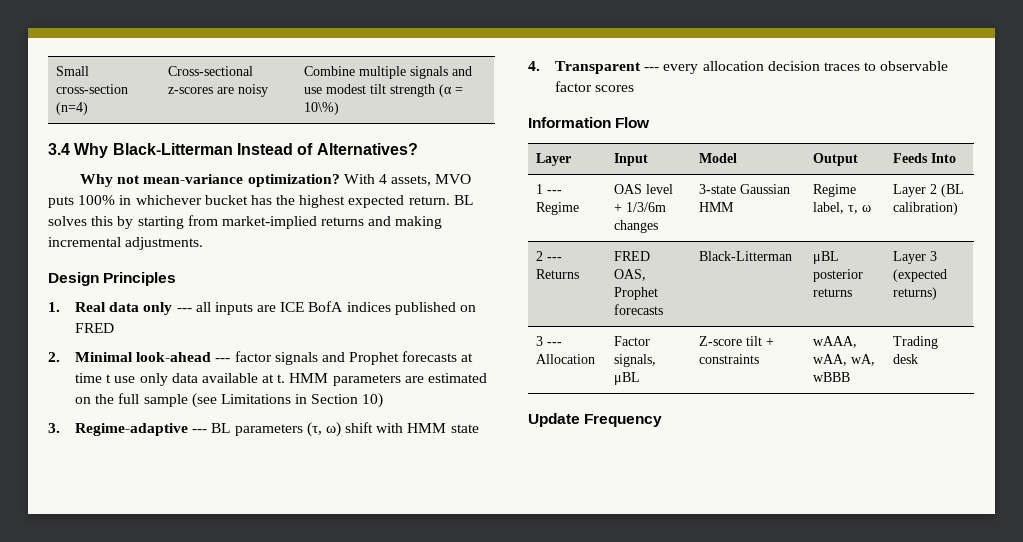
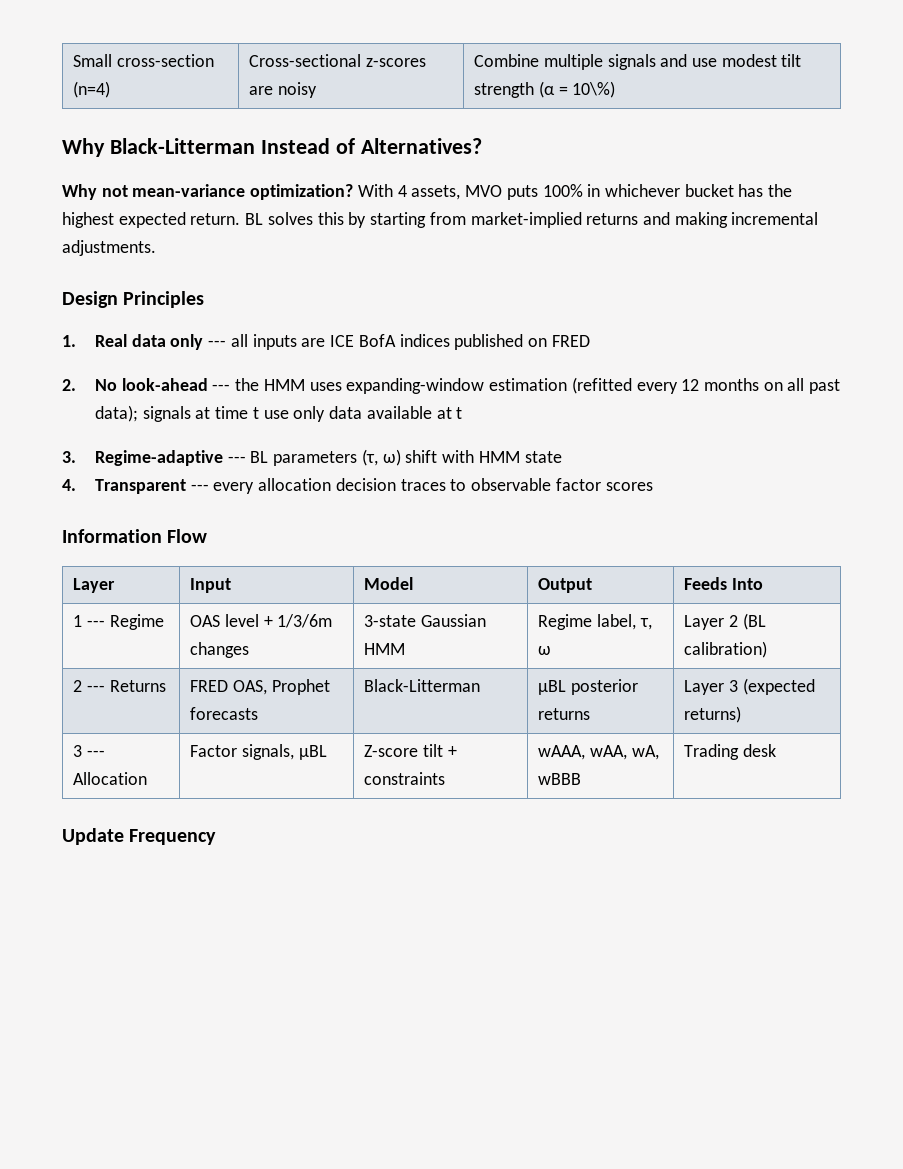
[48,143,70,155] 3.4 -> (616, 89) none
[74,352,133,362] Minimal -> [94,379,117,391] No
[234,351,458,365] factor signals and Prophet forecasts -> [235,377,841,394] [94,405,191,422] the HMM uses expanding-window estimation (refitted every 12 months on all past data); signals
[277,373,488,386] [74,393,384,408] t. HMM parameters are estimated on the full sample (see Limitations in Section 10) -> [456,407,463,419] t

